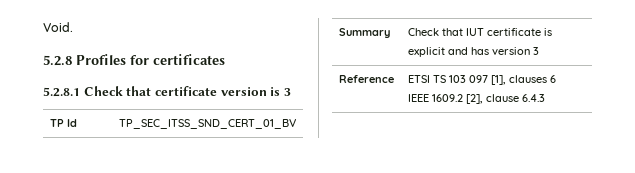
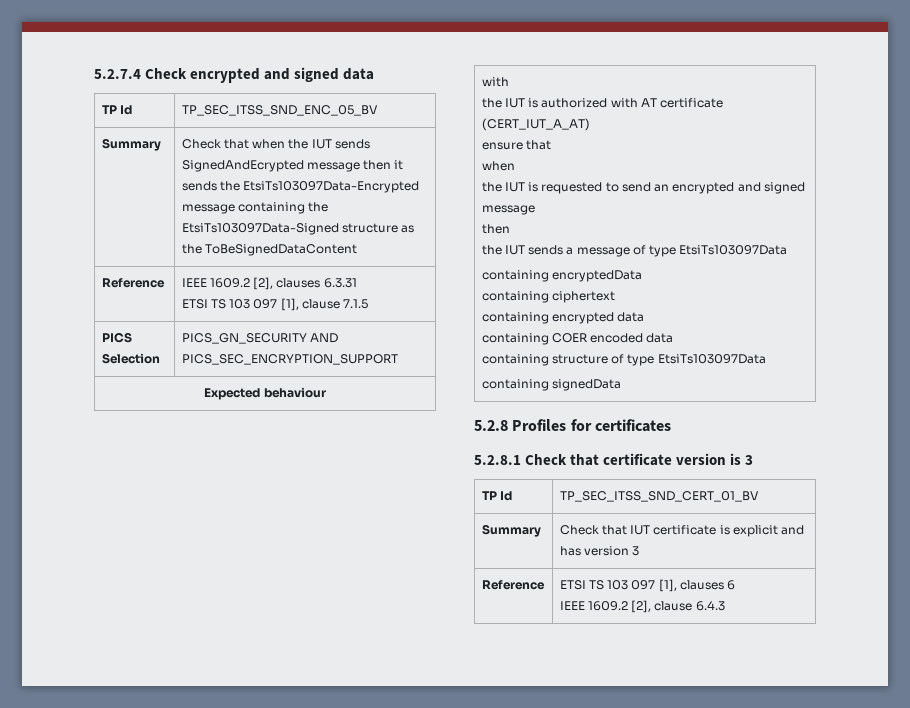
[43,22,73,32] Void. -> [94,67,375,83] [101,105,132,115] [181,105,378,116] [101,138,161,151] [181,139,370,149] [181,160,404,172] [181,181,420,193] [181,202,329,214] [181,223,415,235] [181,244,357,256] [101,278,165,288] [181,277,357,290] [181,298,369,311] [101,332,132,343] [101,353,160,364] [181,333,338,344] [181,354,398,365] [204,387,326,400] [481,77,509,87] [481,98,724,108] [481,118,590,131] [481,140,551,150] [481,161,515,171] [481,182,805,194] [481,205,535,215] [481,224,510,234] [481,245,788,257] [481,270,642,282] [481,291,615,303] [481,312,645,324] [481,333,674,345] [481,354,766,366] [481,379,621,391] 5.2.7.4 Check encrypted and signed data // TP Id | TP_SEC_ITSS_SND_ENC_05_BV // Summary | Check that when the IUT sends SignedAndEcrypted message then it sends the EtsiTs103097Data-Encrypted message containing the EtsiTs103097Data-Signed structure as the ToBeSignedDataContent // Reference | IEEE 1609.2 [2], clauses 6.3.31 // ETSI TS 103 097 [1], clause 7.1.5 // PICS Selection | PICS_GN_SECURITY AND PICS_SEC_ENCRYPTION_SUPPORT // Expected behaviour // with // the IUT is authorized with AT certificate (CERT_IUT_A_AT) // ensure that // when // the IUT is requested to send an encrypted and signed message // then // the IUT sends a message of type EtsiTs103097Data // containing encryptedData // containing ciphertext // containing encrypted data // containing COER encoded data // containing structure of type EtsiTs103097Data // containing signedData

